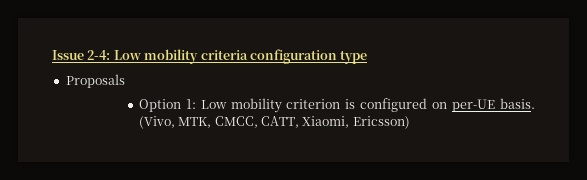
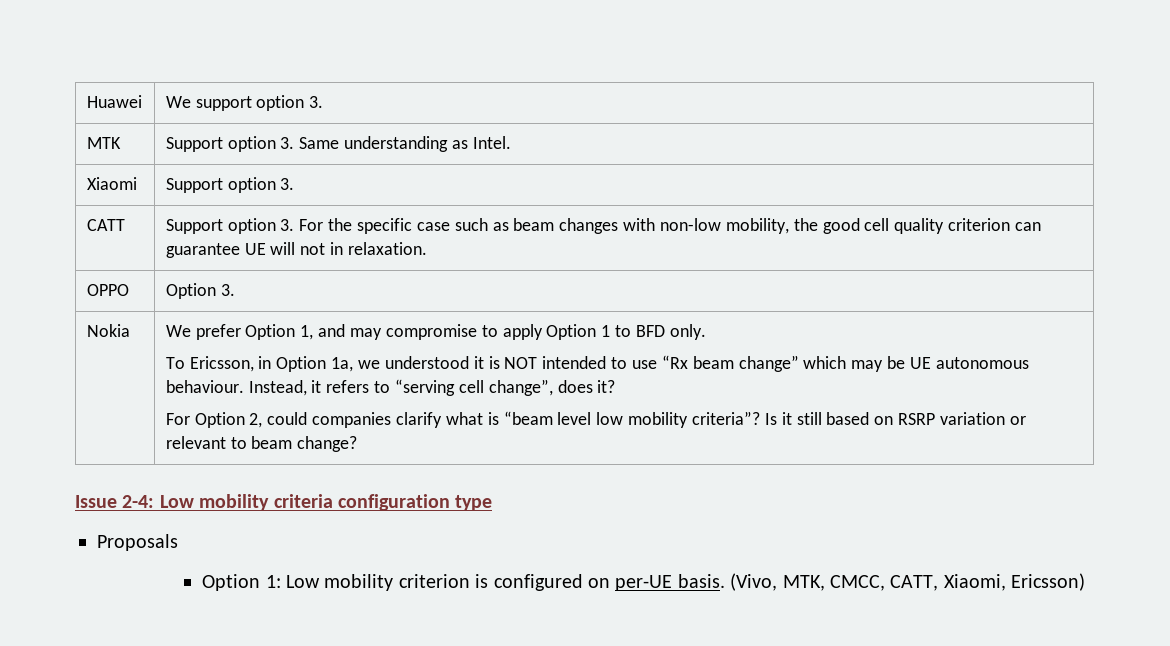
(52, 55) none -> [86,95,142,108] [165,95,324,111] [86,137,121,149] [165,136,511,152] [86,177,137,190] [165,177,295,193] [86,219,125,231] [165,218,1042,234] [165,242,427,258] [86,284,129,296] [165,283,235,299] [86,324,130,337] [165,324,706,340] [165,355,1029,372] [165,379,616,396] [165,411,1026,428] [165,436,358,452] Huawei | We support option 3. // MTK | Support option 3. Same understanding as Intel. // Xiaomi | Support option 3. // CATT | Support option 3. For the specific case such as beam changes with non-low mobility, the good cell quality criterion can guarantee UE will not in relaxation. // OPPO | Option 3. // Nokia | We prefer Option 1, and may compromise to apply Option 1 to BFD only. // To Ericsson, in Option 1a, we understood it is NOT intended to use “Rx beam change” which may be UE autonomous behaviour. Instead, it refers to “serving cell change”, does it? // For Option 2, could companies clarify what is “beam level low mobility criteria”? Is it still based on RSRP variation or relevant to beam change? //

